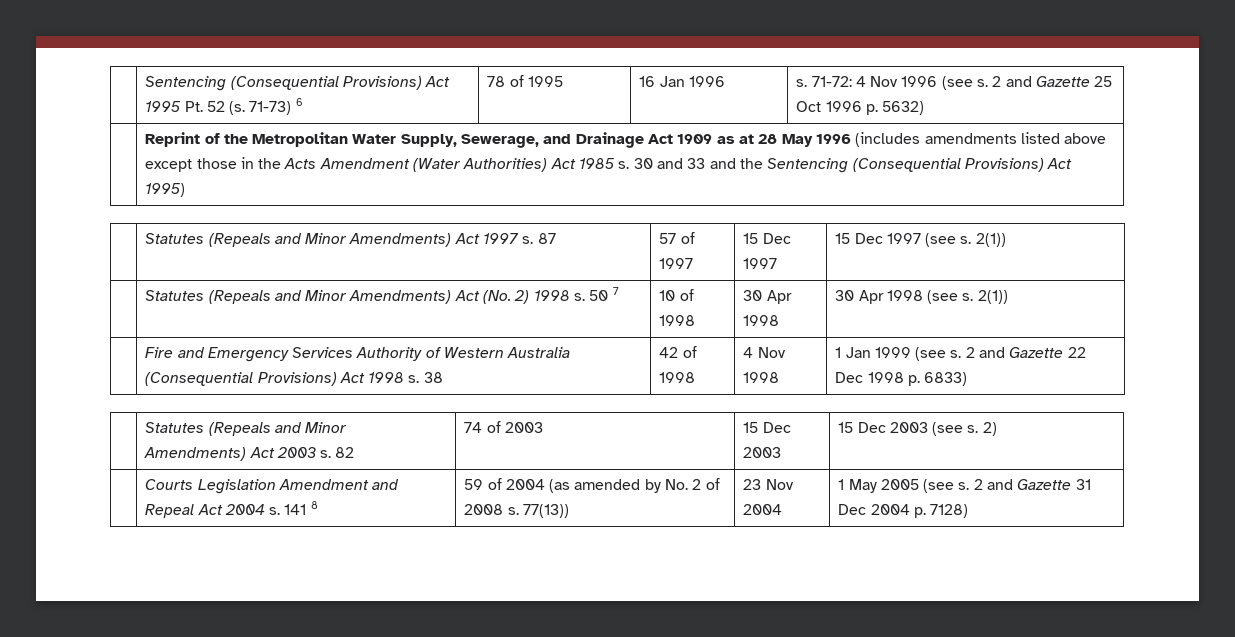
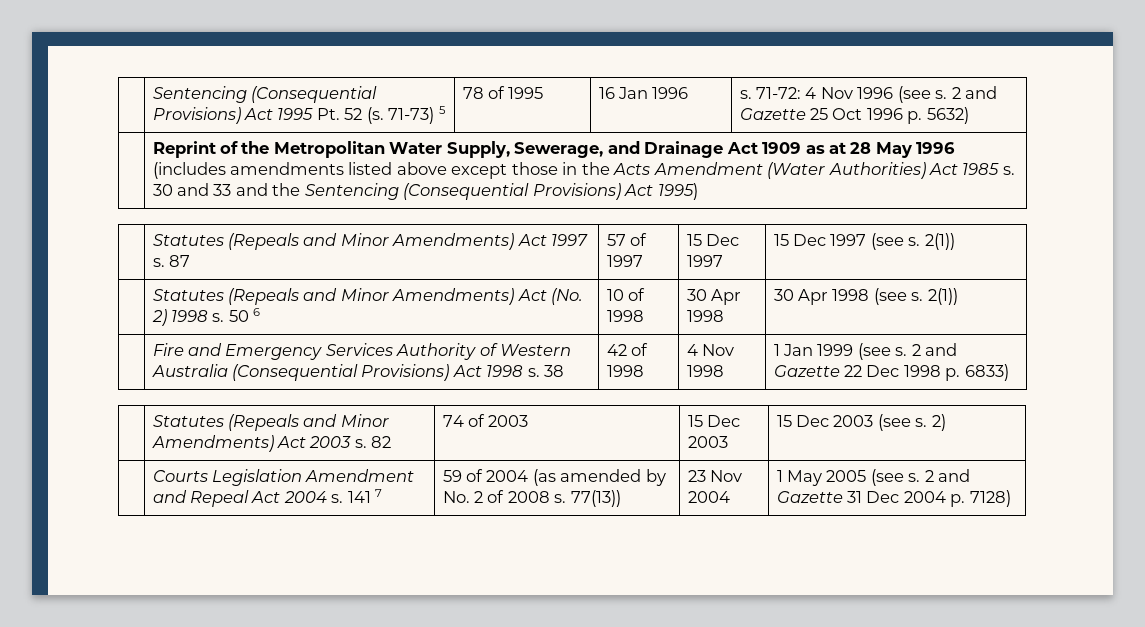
[295,98,303,106] 6 -> [438,106,446,114] 5
[612,287,619,295] 7 -> [253,308,261,316] 6
[310,501,318,509] 8 -> [375,489,383,497] 7

